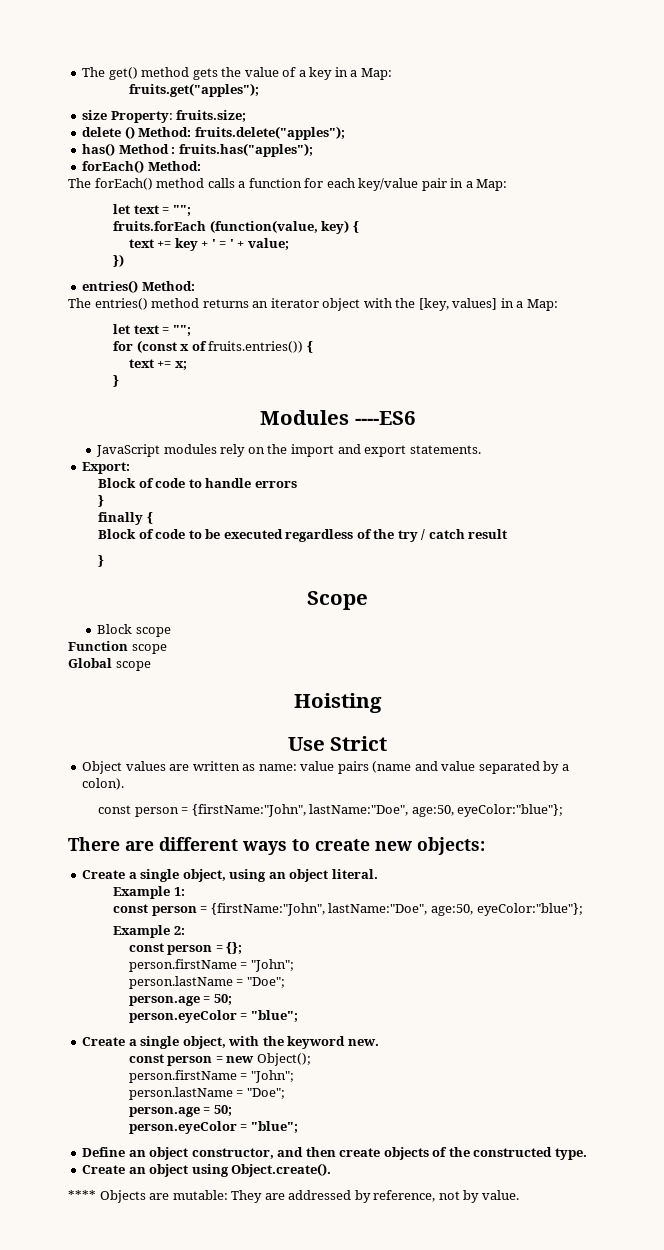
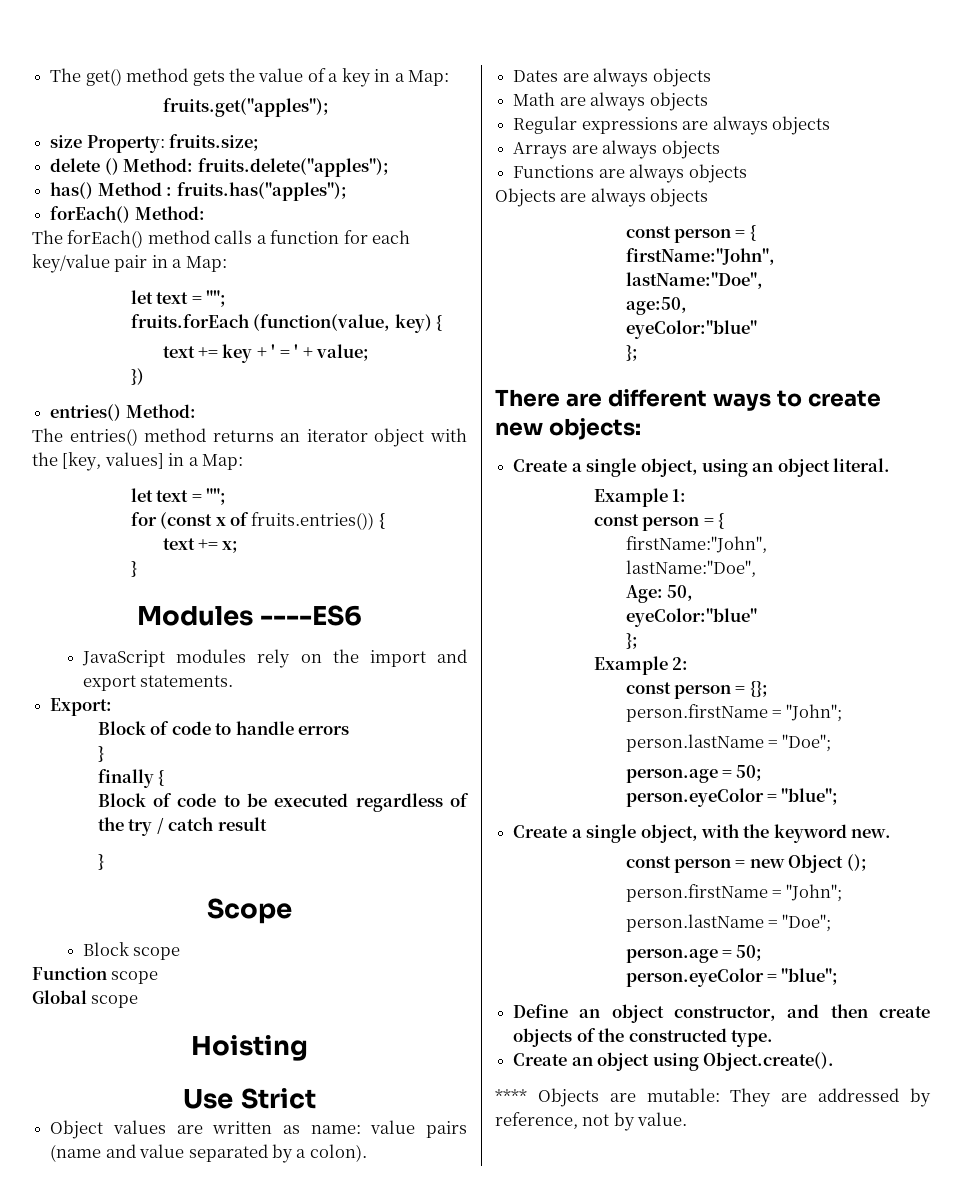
[98,804,564,817] // const person = {firstName:"John", lastName:"Doe", age:50, eyeColor:"blue"}; -> [513,68,711,87] [513,92,708,111] [513,116,830,135] [513,140,720,159] [513,164,747,183] [495,188,709,207] [625,225,756,243] [625,248,775,265] [625,272,763,289] [625,297,687,315] [625,320,757,339] [625,345,638,361] // Dates are always objects // Math are always objects // Regular expressions are always objects // Arrays are always objects // Functions are always objects // Objects are always objects // const person = { // firstName:"John", // lastName:"Doe", // age:50, // eyeColor:"blue" // };
[210,903,583,916] {firstName:"John", lastName:"Doe", age:50, eyeColor:"blue"}; -> [717,513,724,529] [625,536,767,553] [625,560,756,577] [625,585,693,603] [625,608,757,627] [625,633,638,649] { // firstName:"John", // lastName:"Doe", // Age: 50, // eyeColor:"blue" // };
[256,1053,311,1066] Object(); -> [788,854,867,873] Object ();

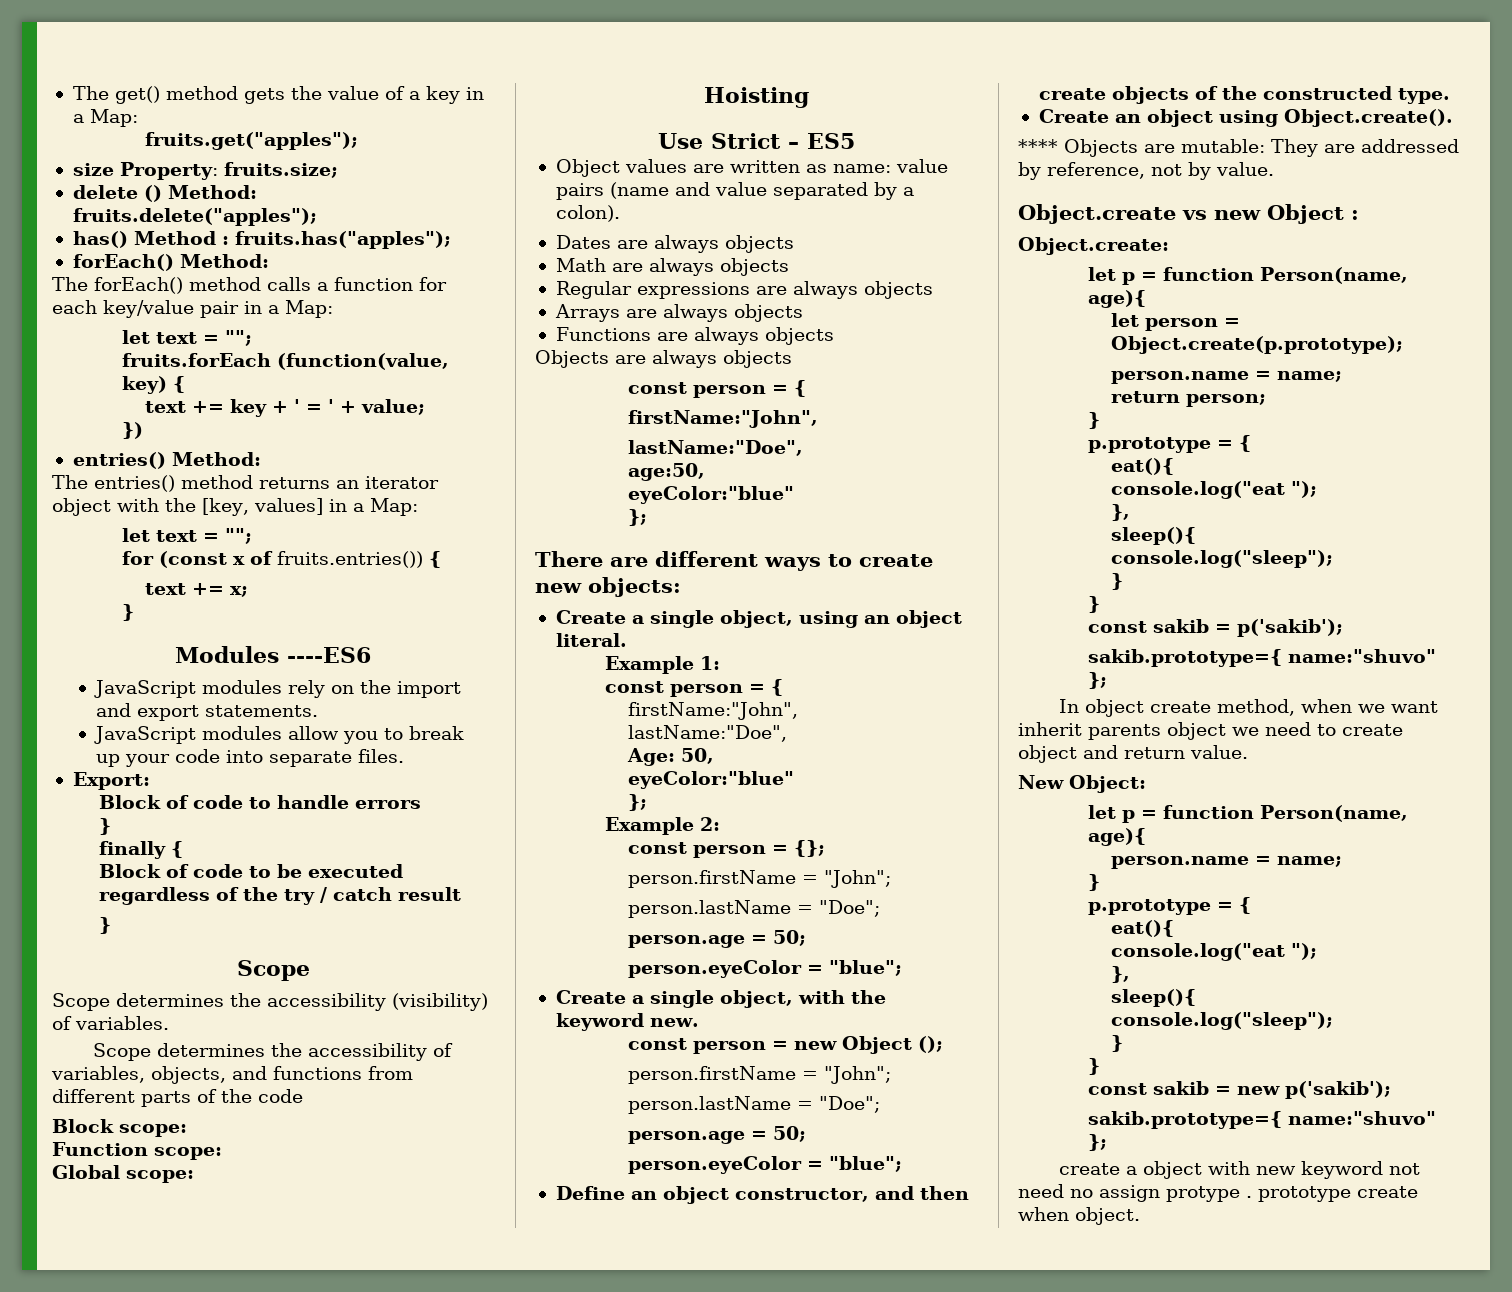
(234, 681) none -> [94,726,465,744] [96,749,405,767] // JavaScript modules allow you to break up your code into separate files.
[83,942,181,960] // Block scope -> [52,993,488,1011] [52,1016,169,1030] [92,1043,453,1061] [51,1066,413,1084] [52,1089,303,1107] [52,1119,187,1137] // Scope determines the accessibility (visibility) of variables. // Scope determines the accessibility of variables, objects, and functions from different parts of the code // Block scope:
[111,971,159,984] scope -> [154,1147,222,1160] scope:
[91,995,139,1008] scope -> [126,1170,194,1183] scope:
(316, 1098) none -> [787,133,855,149] – ES5
(688, 1119) none -> [1018,204,1359,224] [1018,237,1169,255] [1088,267,1409,285] [1088,290,1147,308] [1111,313,1241,331] [1111,336,1404,354] [1111,371,1343,384] [1111,391,1267,407] [1088,412,1101,429] [1088,435,1252,453] [1111,458,1175,475] [1111,481,1318,499] [1111,504,1131,521] [1111,527,1197,545] [1111,550,1334,568] [1111,573,1124,590] [1088,596,1101,613] [1088,619,1344,637] [1088,649,1437,667] [1088,672,1108,689] [1058,699,1438,717] [1018,722,1403,740] [1018,745,1248,763] [1018,775,1146,793] [1088,805,1409,823] [1088,828,1147,846] [1111,856,1343,869] [1088,874,1101,891] [1088,897,1252,915] [1111,920,1175,937] [1111,943,1318,961] [1111,966,1131,983] [1111,989,1197,1007] [1111,1012,1334,1030] [1111,1035,1124,1052] [1088,1058,1101,1075] [1088,1081,1392,1099] [1088,1111,1437,1129] [1088,1134,1108,1151] [1058,1161,1420,1179] [1018,1184,1418,1202] [1018,1207,1140,1225] // Object.create vs new Object : // Object.create: // let p = function Person(name, age){ // let person = Object.create(p.prototype); // person.name = name; // return person; // } // p.prototype = { // eat(){ // console.log("eat "); // }, // sleep(){ // console.log("sleep"); // } // } // const sakib = p('sakib'); // sakib.prototype={ name:"shuvo" }; // In object create method, when we want inherit parents object we need to create object and return value. // New Object: // let p = function Person(name, age){ // person.name = name; // } // p.prototype = { // eat(){ // console.log("eat "); // }, // sleep(){ // console.log("sleep"); // } // } // const sakib = new p('sakib'); // sakib.prototype={ name:"shuvo" }; // create a object with new keyword not need no assign protype . prototype create when object.

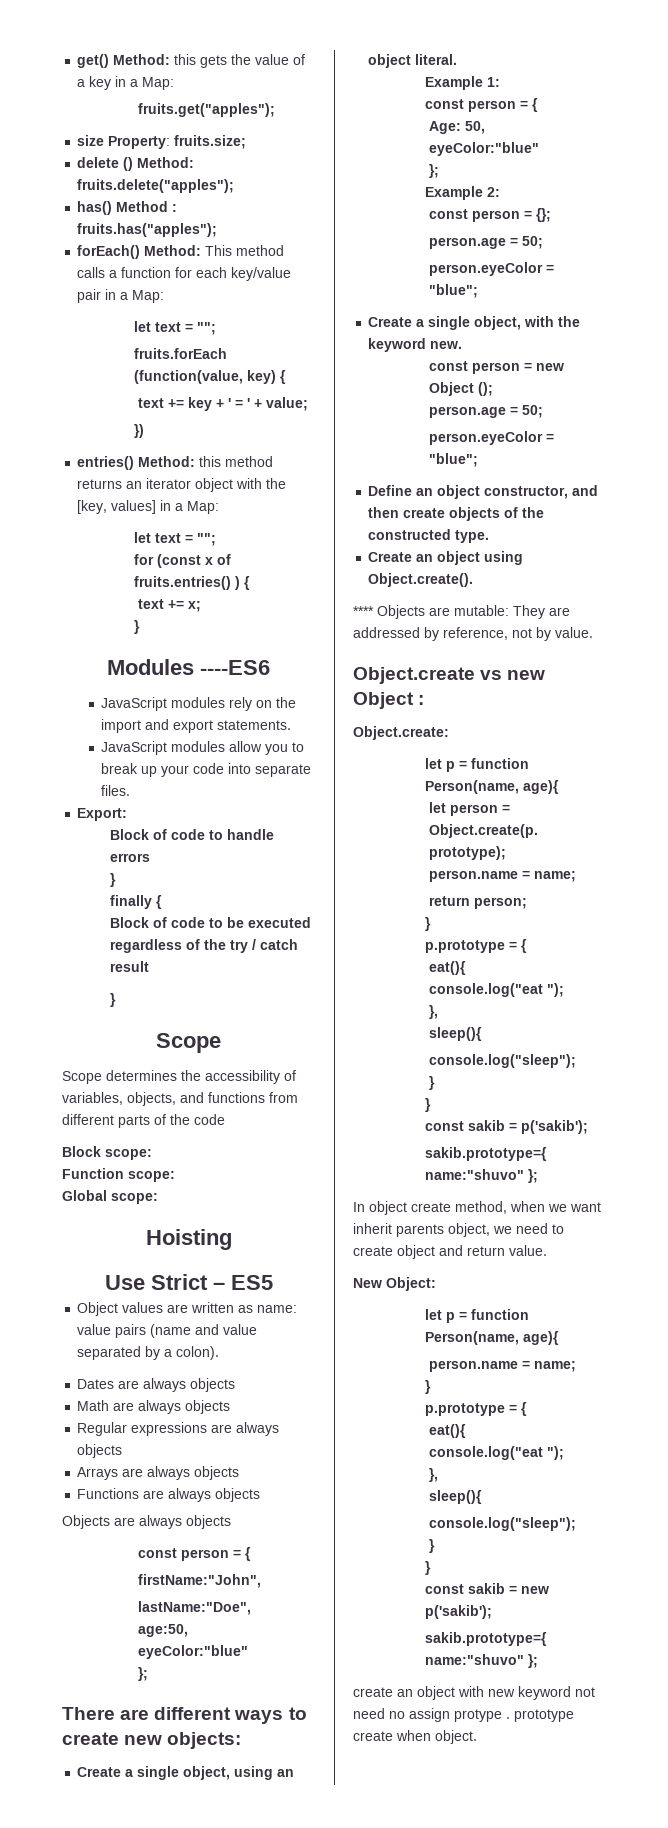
[72,86,238,104] The get() method -> [77,54,197,68] get() Method: this
[52,277,183,294] // The forEach() -> [205,245,233,256] This
[52,475,175,492] // The entries() -> [199,456,222,467] this
[277,551,424,568] fruits.entries()) -> [134,576,241,590] fruits.entries() )
[52,993,488,1011] [52,1016,169,1030] // Scope determines the accessibility (visibility) of variables. -> (221, 1043) none
[628,702,799,720] [628,725,788,742] // firstName:"John", // lastName:"Doe", -> (539, 105) none
[628,870,892,888] [628,900,881,918] // person.firstName = "John"; // person.lastName = "Doe"; -> (551, 215) none
[628,1066,892,1084] [628,1096,881,1114] // person.firstName = "John"; // person.lastName = "Doe"; -> (493, 389) none
[1167,722,1226,740] object -> [448,1223,490,1237] object,
[1125,1166,1137,1175] a -> [397,1689,413,1697] an

